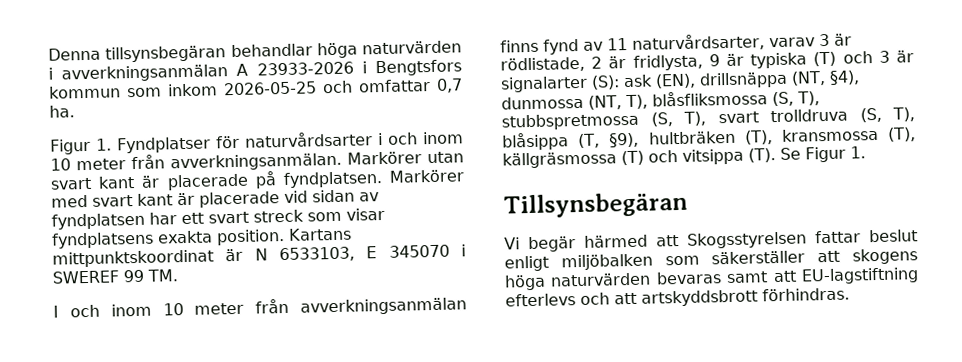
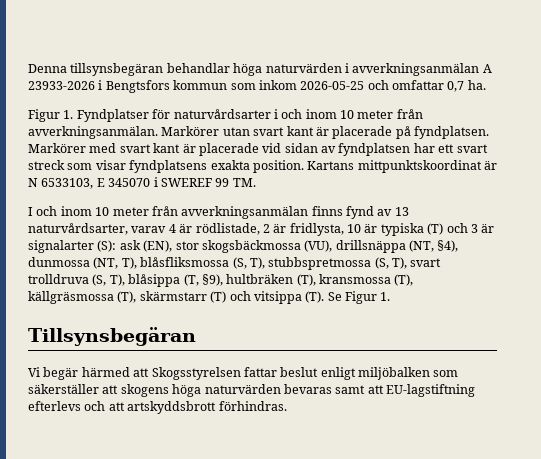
[607,38,628,51] 11 -> [394,207,409,216] 13
[819,33,830,47] 3 -> [168,224,176,233] 4
[708,54,720,67] 9 -> [347,224,361,233] 10
(696, 81) none -> [175,240,333,253] stor skogsbäckmossa (VU),
(617, 160) none -> [117,291,207,303] (T), skärmstarr

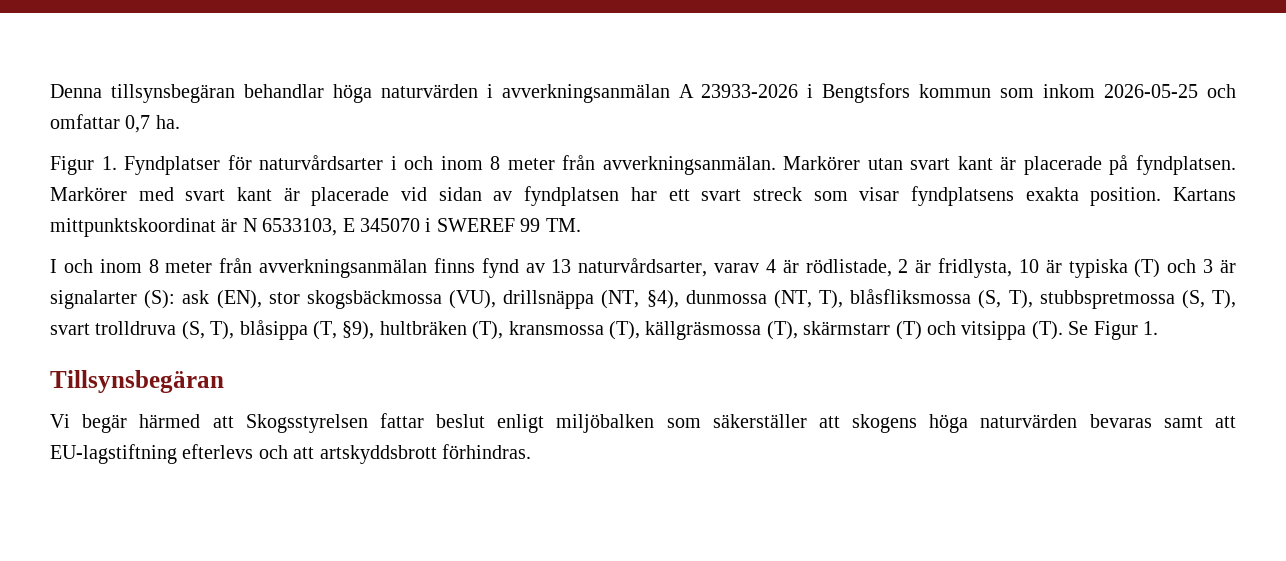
[340,110,354,119] 10 -> [490,156,501,170] 8
[95,207,110,216] 10 -> [148,259,159,273] 8

